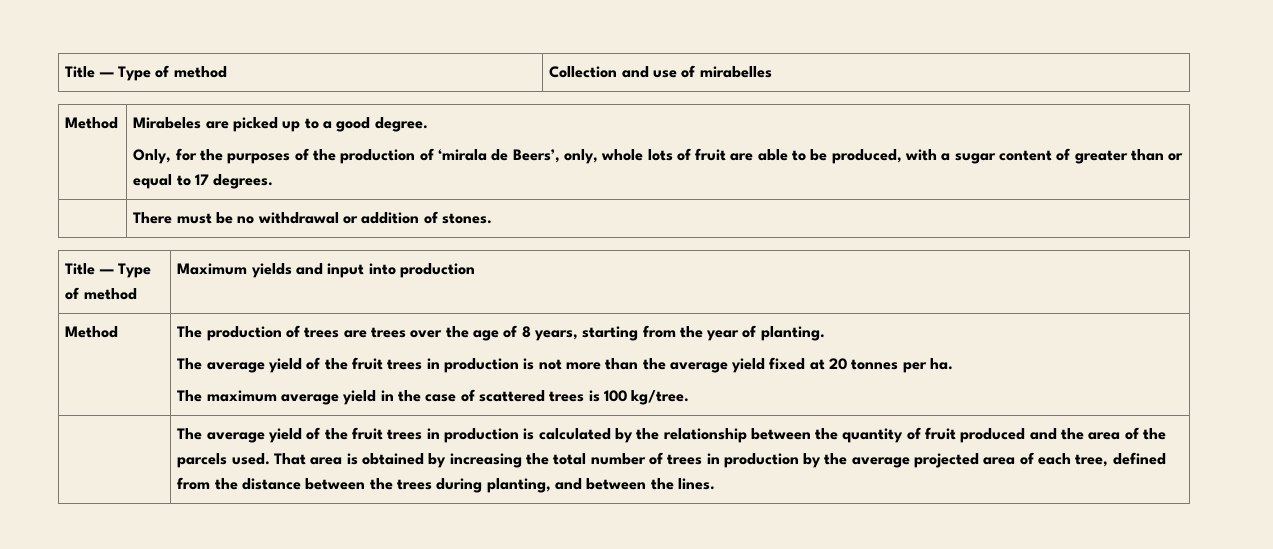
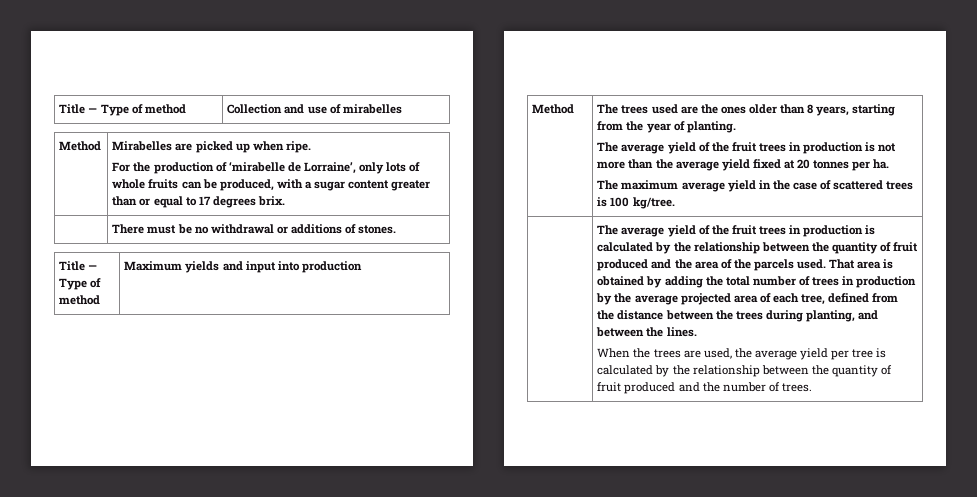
[133,117,202,129] Mirabeles -> [112,141,173,151] Mirabelles
[304,117,428,132] [133,148,807,164] to a good degree. // Only, for the purposes of the production of ‘mirala de Beers’, only, whole lots of fruit are able to -> [252,141,311,153] [112,162,421,174] [112,179,202,189] when ripe. // For the production of ‘mirabelle de Lorraine’, only lots of whole fruits can
[1056,148,1071,161] of -> (390, 184) none
[213,174,274,189] degrees. -> [212,196,285,208] degrees brix.
[361,212,420,224] addition -> [290,224,342,234] additions
[206,325,518,341] production of trees are trees over the age of -> [621,104,806,114] trees used are the ones older than
[449,453,522,468] increasing -> [664,276,703,288] adding
(715, 484) none -> [597,348,887,360] [597,365,893,377] [597,382,812,394] // When the trees are used, the average yield per tree is calculated by the relationship between the quantity of fruit produced and the number of trees.

